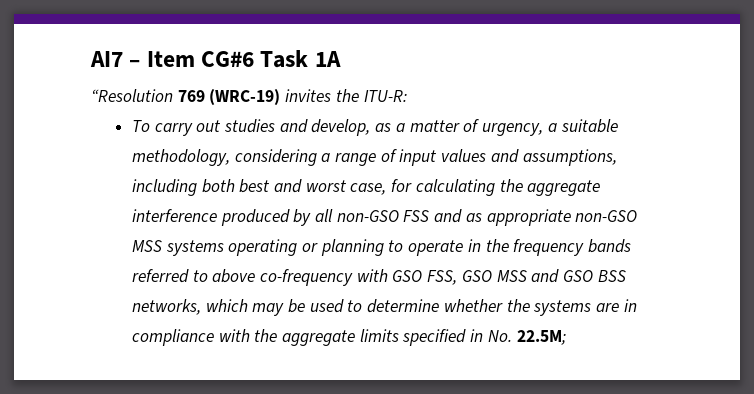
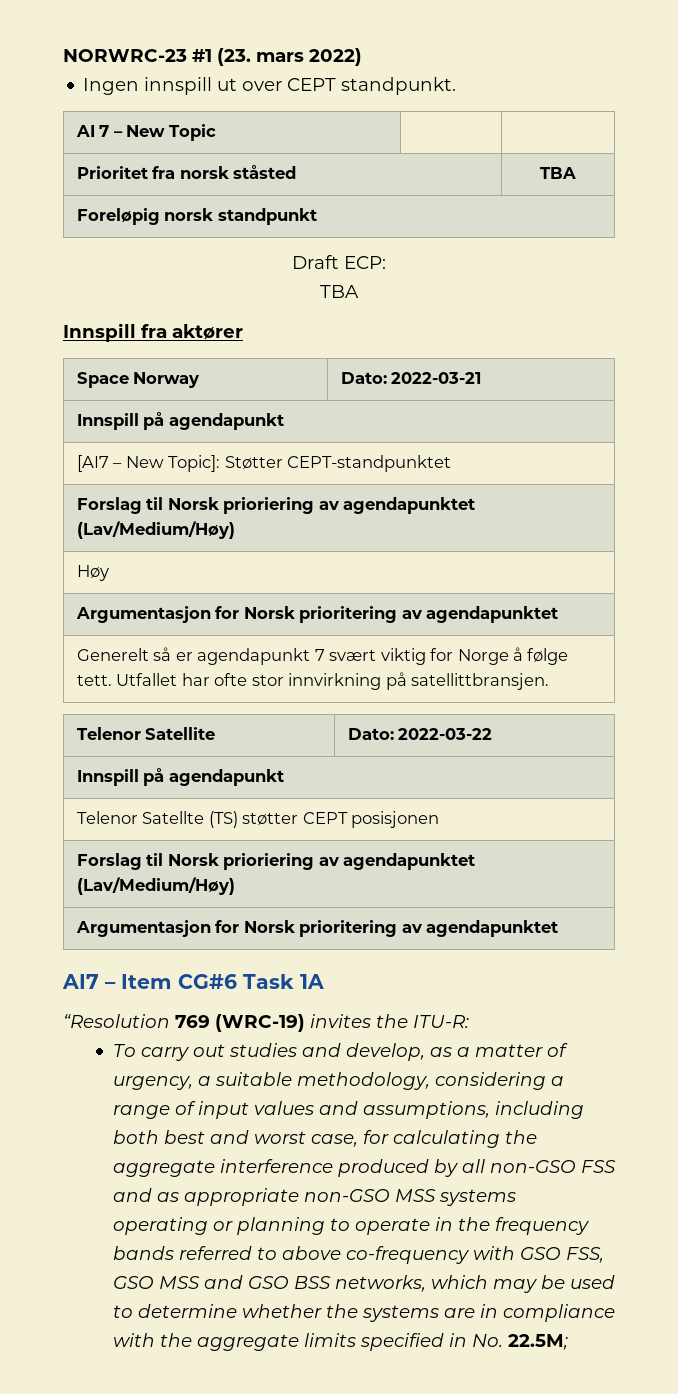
(90, 59) none -> [63,48,362,66] [83,77,457,95] [75,124,216,141] [76,165,297,179] [540,167,576,179] [76,208,317,225] [292,255,386,269] [320,285,359,298] [63,323,243,342] [76,372,200,388] [340,372,482,384] [76,412,284,430] [76,455,452,472] [76,497,476,514] [76,521,235,539] [76,565,109,581] [75,606,559,623] [76,647,569,665] [76,672,550,690] [76,727,216,740] [347,728,493,740] [76,768,284,786] [76,811,440,828] [76,853,476,870] [76,877,235,895] [75,920,559,937] NORWRC-23 #1 (23. mars 2022) // Ingen innspill ut over CEPT standpunkt. // AI 7 – New Topic | | // Prioritet fra norsk ståsted | TBA // Foreløpig norsk standpunkt // Draft ECP: // TBA // Innspill fra aktører // Space Norway | Dato: 2022-03-21 // Innspill på agendapunkt // [AI7 – New Topic]: Støtter CEPT-standpunktet // Forslag til Norsk prioriering av agendapunktet (Lav/Medium/Høy) // Høy // Argumentasjon for Norsk prioritering av agendapunktet // Generelt så er agendapunkt 7 svært viktig for Norge å følge tett. Utfallet har ofte stor innvirkning på satellittbransjen. // Telenor Satellite | Dato: 2022-03-22 // Innspill på agendapunkt // Telenor Satellte (TS) støtter CEPT posisjonen // Forslag til Norsk prioriering av agendapunktet (Lav/Medium/Høy) // Argumentasjon for Norsk prioritering av agendapunktet //

